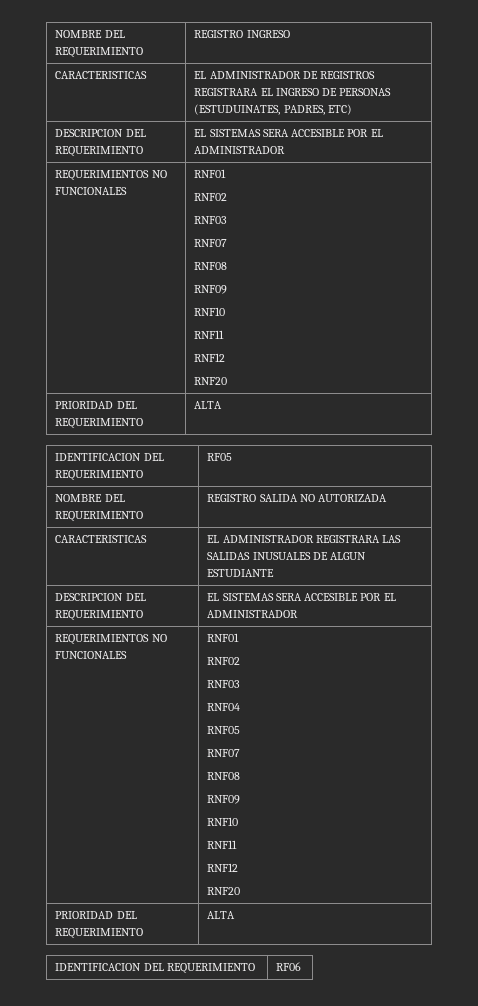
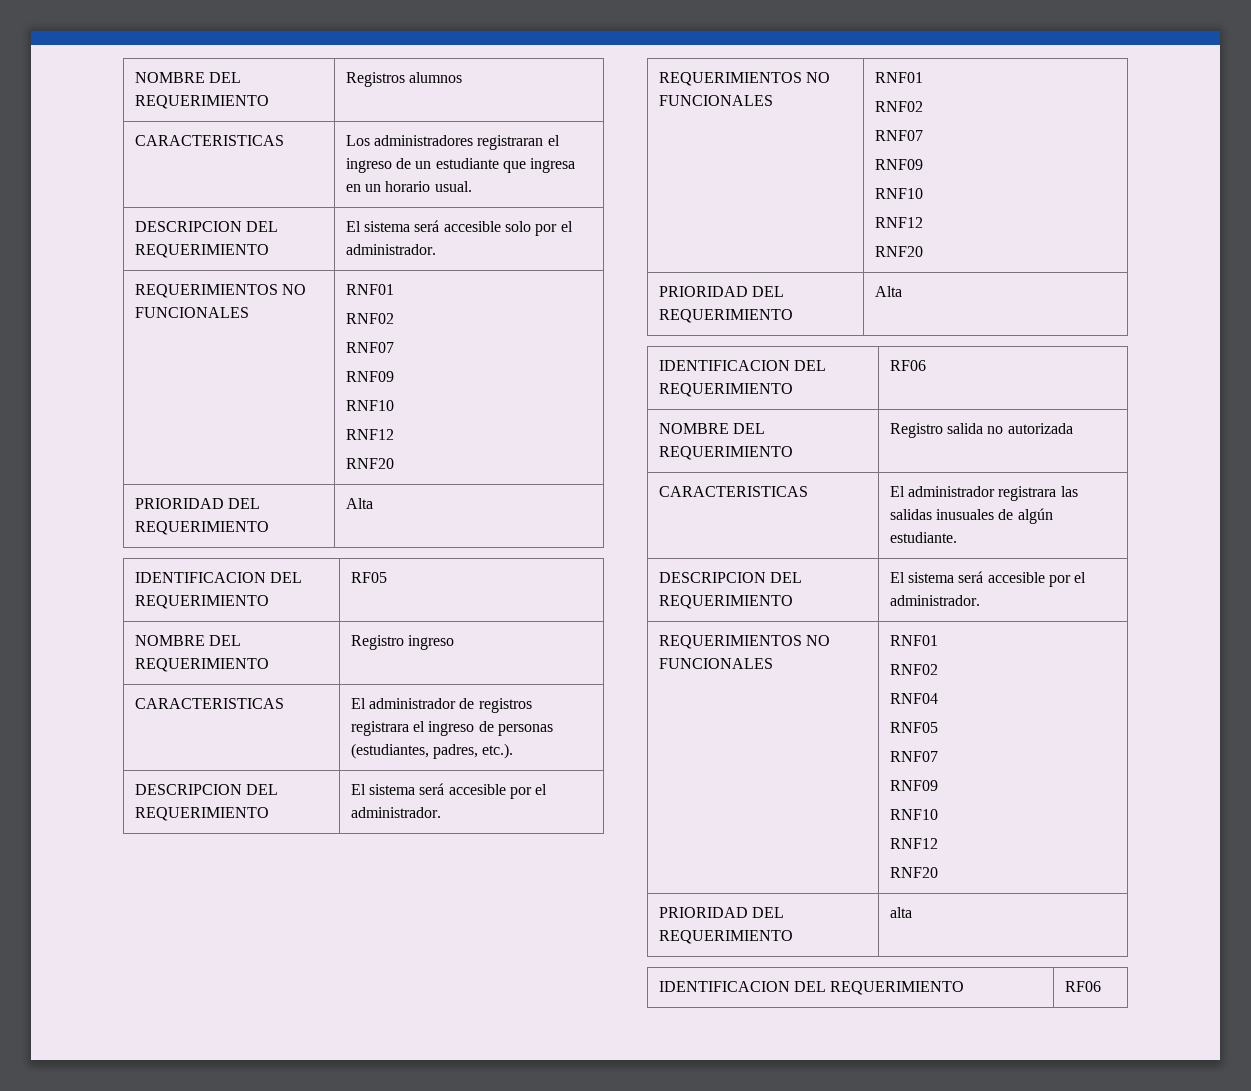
[55,30,125,38] [55,47,144,58] [194,30,290,38] [55,71,148,79] [194,71,376,79] [194,88,392,96] [194,104,352,115] [55,129,146,137] [55,146,144,157] [194,129,383,137] [194,146,286,154] [55,170,167,181] [55,187,128,195] [194,169,227,178] [194,193,228,201] [194,216,228,224] [194,239,228,247] [194,262,228,270] [194,285,228,294] [194,307,226,316] [194,330,225,339] [194,353,226,362] [194,377,228,385] [55,401,137,409] [55,418,144,429] [194,401,223,409] NOMBRE DEL REQUERIMIENTO | REGISTRO INGRESO // CARACTERISTICAS | EL ADMINISTRADOR DE REGISTROS REGISTRARA EL INGRESO DE PERSONAS (ESTUDUINATES, PADRES, ETC) // DESCRIPCION DEL REQUERIMIENTO | EL SISTEMAS SERA ACCESIBLE POR EL ADMINISTRADOR // REQUERIMIENTOS NO FUNCIONALES | RNF01 // RNF02 // RNF03 // RNF07 // RNF08 // RNF09 // RNF10 // RNF11 // RNF12 // RNF20 // PRIORIDAD DEL REQUERIMIENTO | ALTA -> [134,72,241,83] [134,95,269,109] [345,72,462,87] [134,135,284,146] [345,135,560,150] [345,158,576,173] [345,181,472,192] [134,221,278,232] [134,244,269,258] [345,220,573,236] [345,244,436,255] [134,284,306,298] [134,307,249,318] [345,284,394,295] [345,313,394,324] [345,342,394,353] [345,371,394,382] [345,400,394,411] [345,429,394,440] [345,458,394,469] [134,498,260,509] [134,521,269,535] [345,498,373,509] NOMBRE DEL REQUERIMIENTO | Registros alumnos // CARACTERISTICAS | Los administradores registraran el ingreso de un estudiante que ingresa en un horario usual. // DESCRIPCION DEL REQUERIMIENTO | El sistema será accesible solo por el administrador. // REQUERIMIENTOS NO FUNCIONALES | RNF01 // RNF02 // RNF07 // RNF09 // RNF10 // RNF12 // RNF20 // PRIORIDAD DEL REQUERIMIENTO | Alta
[207,494,388,502] [55,535,148,543] [207,535,402,543] [207,552,367,560] [207,569,275,577] [55,593,146,601] [55,610,144,621] [207,593,396,601] [207,610,299,618] [55,634,167,645] [55,651,128,659] [207,633,240,642] [207,657,241,665] [207,680,241,688] [207,703,241,711] [207,726,241,734] [207,749,241,757] [207,772,241,780] [207,795,241,804] [207,817,239,826] [207,840,238,849] [207,863,239,872] [207,887,241,895] [55,911,137,919] [55,928,144,939] [207,911,236,919] [55,963,255,974] [276,962,302,971] REGISTRO SALIDA NO AUTORIZADA // CARACTERISTICAS | EL ADMINISTRADOR REGISTRARA LAS SALIDAS INUSUALES DE ALGUN ESTUDIANTE // DESCRIPCION DEL REQUERIMIENTO | EL SISTEMAS SERA ACCESIBLE POR EL ADMINISTRADOR // REQUERIMIENTOS NO FUNCIONALES | RNF01 // RNF02 // RNF03 // RNF04 // RNF05 // RNF07 // RNF08 // RNF09 // RNF10 // RNF11 // RNF12 // RNF20 // PRIORIDAD DEL REQUERIMIENTO | ALTA // IDENTIFICACION DEL REQUERIMIENTO | RF06 -> [350,635,454,650] [134,698,284,709] [350,698,532,713] [350,721,553,736] [350,743,514,759] [134,784,278,795] [134,807,269,821] [350,783,548,799] [350,807,441,818] [658,72,830,86] [658,95,773,106] [874,72,923,83] [874,101,923,112] [874,130,923,141] [874,159,923,170] [874,188,923,199] [874,217,923,228] [874,246,923,257] [658,286,784,297] [658,309,793,323] [874,286,902,297] [658,360,826,371] [658,383,793,397] [889,360,926,371] [658,423,765,434] [658,446,793,460] [889,423,1073,438] [658,486,808,497] [889,486,1078,501] [889,508,1053,524] [889,532,957,543] [658,572,802,583] [658,595,793,609] [889,571,1087,587] [889,595,980,606] [658,635,830,649] [658,658,773,669] [889,635,938,646] [889,664,938,675] [889,693,938,704] [889,722,938,733] [889,751,938,762] [889,780,938,791] [889,809,938,820] [889,838,938,849] [889,867,938,878] [658,907,784,918] [658,930,793,944] [889,907,912,918] [658,981,965,995] [1064,981,1101,992] Registro ingreso // CARACTERISTICAS | El administrador de registros registrara el ingreso de personas (estudiantes, padres, etc.). // DESCRIPCION DEL REQUERIMIENTO | El sistema será accesible por el administrador. // REQUERIMIENTOS NO FUNCIONALES | RNF01 // RNF02 // RNF07 // RNF09 // RNF10 // RNF12 // RNF20 // PRIORIDAD DEL REQUERIMIENTO | Alta // IDENTIFICACION DEL REQUERIMIENTO | RF06 // NOMBRE DEL REQUERIMIENTO | Registro salida no autorizada // CARACTERISTICAS | El administrador registrara las salidas inusuales de algún estudiante. // DESCRIPCION DEL REQUERIMIENTO | El sistema será accesible por el administrador. // REQUERIMIENTOS NO FUNCIONALES | RNF01 // RNF02 // RNF04 // RNF05 // RNF07 // RNF09 // RNF10 // RNF12 // RNF20 // PRIORIDAD DEL REQUERIMIENTO | alta // IDENTIFICACION DEL REQUERIMIENTO | RF06

